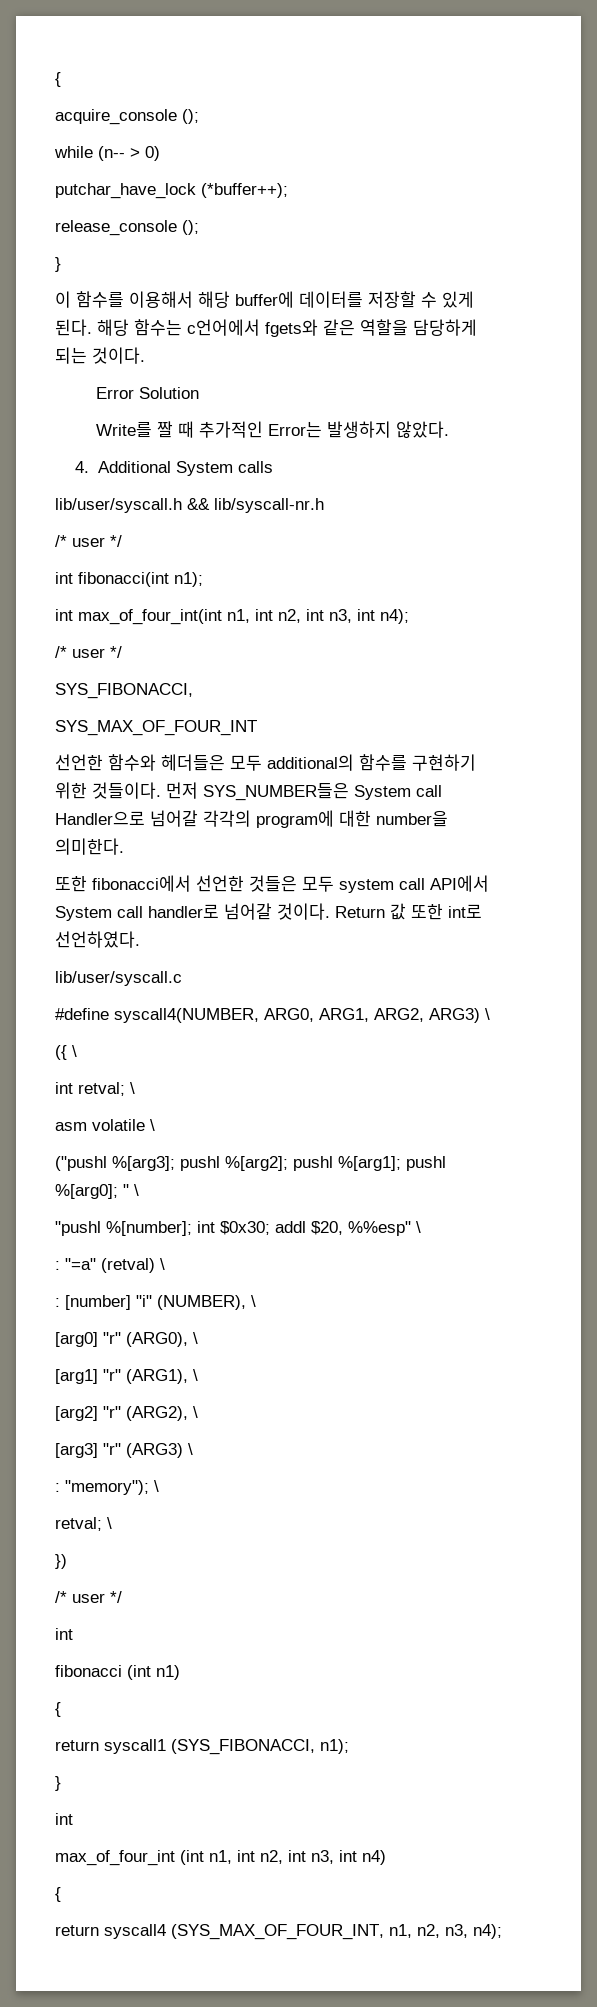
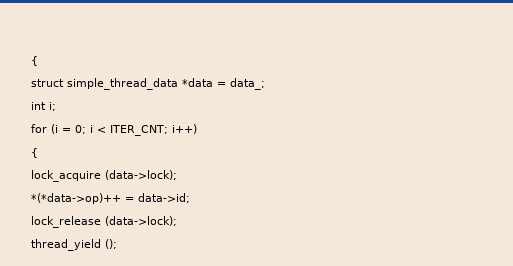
[55,72,61,87] [55,109,199,125] [54,146,160,161] [55,183,288,199] [55,220,199,236] [55,257,61,272] [55,291,474,308] [55,319,477,337] [55,347,145,364] [95,387,199,399] [95,421,449,438] [75,461,273,476] [55,498,324,513] [55,535,122,547] [55,572,203,587] [55,609,409,625] [55,646,122,658] [55,683,193,699] [55,720,257,736] [55,754,476,771] [55,782,442,801] [55,810,448,828] [55,838,124,855] [55,875,489,893] [55,903,482,921] [55,931,140,948] [55,971,182,986] [55,1008,490,1023] [55,1045,77,1060] [55,1082,135,1096] [55,1119,155,1131] [55,1156,446,1171] [55,1184,139,1199] [55,1221,421,1236] [55,1258,165,1273] [55,1295,256,1310] [55,1332,198,1347] [55,1369,198,1384] [55,1406,198,1421] [55,1443,193,1458] [55,1480,159,1495] [55,1517,112,1531] [55,1554,67,1569] [55,1591,122,1603] [55,1628,73,1640] [55,1665,180,1680] [55,1702,61,1717] [55,1739,349,1755] [55,1776,61,1791] [55,1813,73,1825] [55,1850,386,1866] [55,1887,61,1902] [55,1924,502,1940] { // acquire_console (); // while (n-- > 0) // putchar_have_lock (*buffer++); // release_console (); // } // 이 함수를 이용해서 해당 buffer에 데이터를 저장할 수 있게 된다. 해당 함수는 c언어에서 fgets와 같은 역할을 담당하게 되는 것이다. // Error Solution // Write를 짤 때 추가적인 Error는 발생하지 않았다. // 4. Additional System calls // lib/user/syscall.h && lib/syscall-nr.h // /* user */ // int fibonacci(int n1); // int max_of_four_int(int n1, int n2, int n3, int n4); // /* user */ // SYS_FIBONACCI, // SYS_MAX_OF_FOUR_INT // 선언한 함수와 헤더들은 모두 additional의 함수를 구현하기 위한 것들이다. 먼저 SYS_NUMBER들은 System call Handler으로 넘어갈 각각의 program에 대한 number을 의미한다. // 또한 fibonacci에서 선언한 것들은 모두 system call API에서 System call handler로 넘어갈 것이다. Return 값 또한 int로 선언하였다. // lib/user/syscall.c // #define syscall4(NUMBER, ARG0, ARG1, ARG2, ARG3) \ // ({ \ // int retval; \ // asm volatile \ // ("pushl %[arg3]; pushl %[arg2]; pushl %[arg1]; pushl %[arg0]; " \ // "pushl %[number]; int $0x30; addl $20, %%esp" \ // : "=a" (retval) \ // : [number] "i" (NUMBER), \ // [arg0] "r" (ARG0), \ // [arg1] "r" (ARG1), \ // [arg2] "r" (ARG2), \ // [arg3] "r" (ARG3) \ // : "memory"); \ // retval; \ // }) // /* user */ // int // fibonacci (int n1) // { // return syscall1 (SYS_FIBONACCI, n1); // } // int // max_of_four_int (int n1, int n2, int n3, int n4) // { // return syscall4 (SYS_MAX_OF_FOUR_INT, n1, n2, n3, n4); -> [31,56,38,66] [31,78,265,90] [31,102,56,111] [31,124,197,136] [31,148,38,158] [31,170,177,182] [31,193,190,204] [31,216,177,228] [31,239,117,251] { // struct simple_thread_data *data = data_; // int i; // for (i = 0; i < ITER_CNT; i++) // { // lock_acquire (data->lock); // *(*data->op)++ = data->id; // lock_release (data->lock); // thread_yield ();

